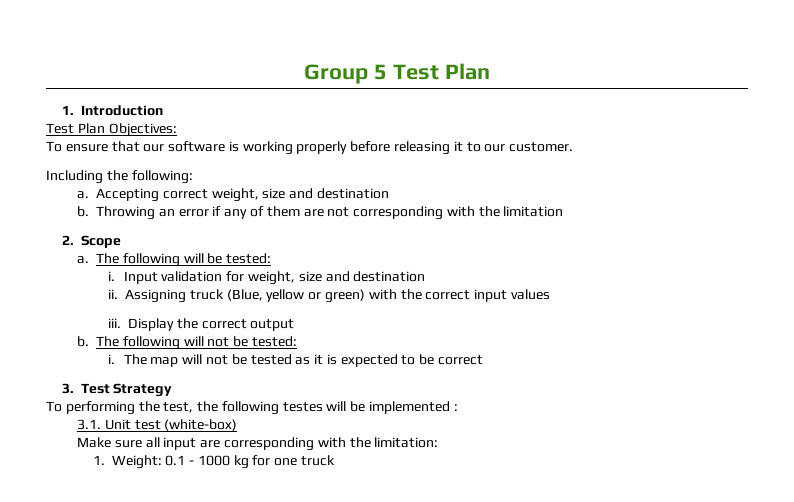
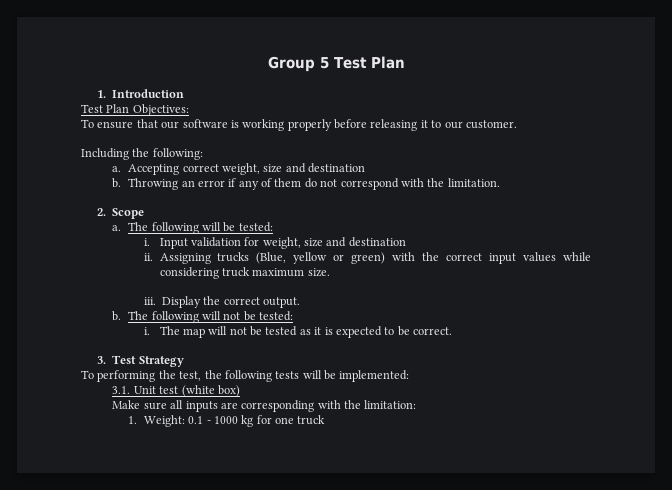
[303,206,564,220] are not corresponding with the limitation -> [304,178,500,190] do not correspond with the limitation.
[189,289,224,300] truck -> [217,252,250,262] trucks
(550, 294) none -> [563,252,591,261] [159,267,330,279] while considering truck maximum size.
[250,319,295,331] output -> [263,297,301,308] output.
[437,355,483,365] correct -> [413,327,453,335] correct.
[282,401,458,414] testes will be implemented : -> [275,370,410,382] tests will be implemented:
[164,419,238,431] (white-box) -> [181,385,240,397] (white box)
[163,437,197,450] input -> [185,401,218,412] inputs

